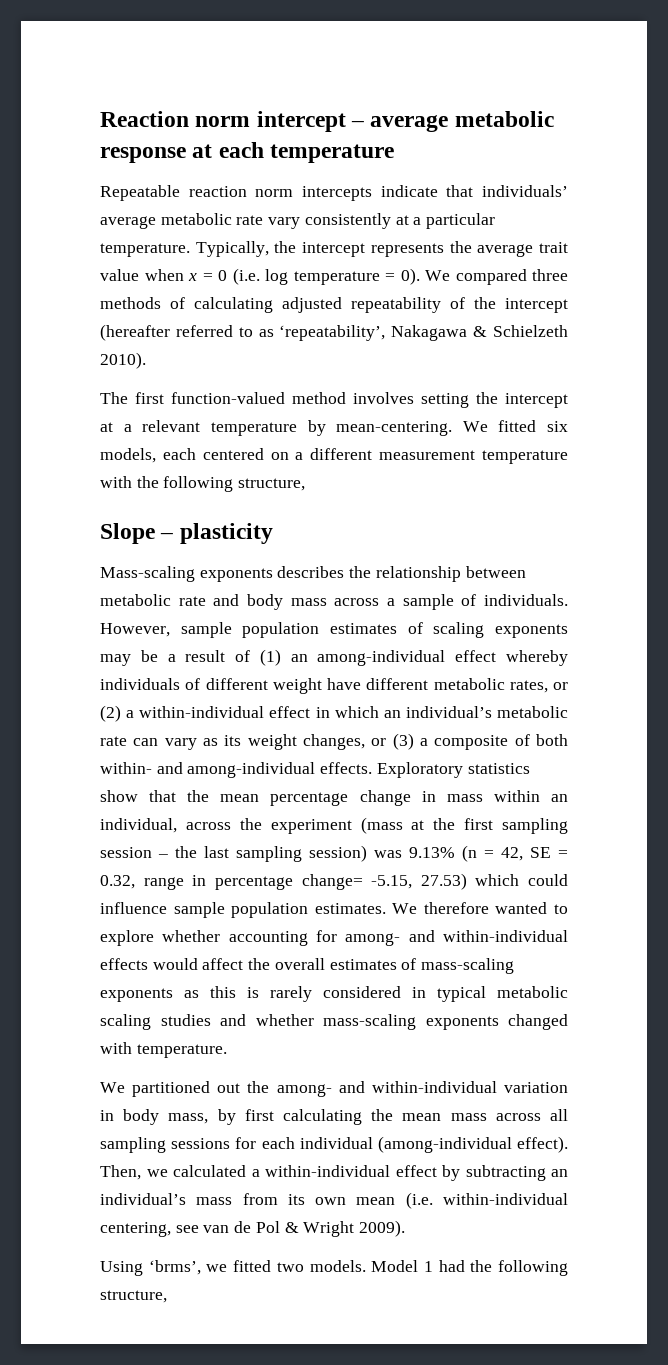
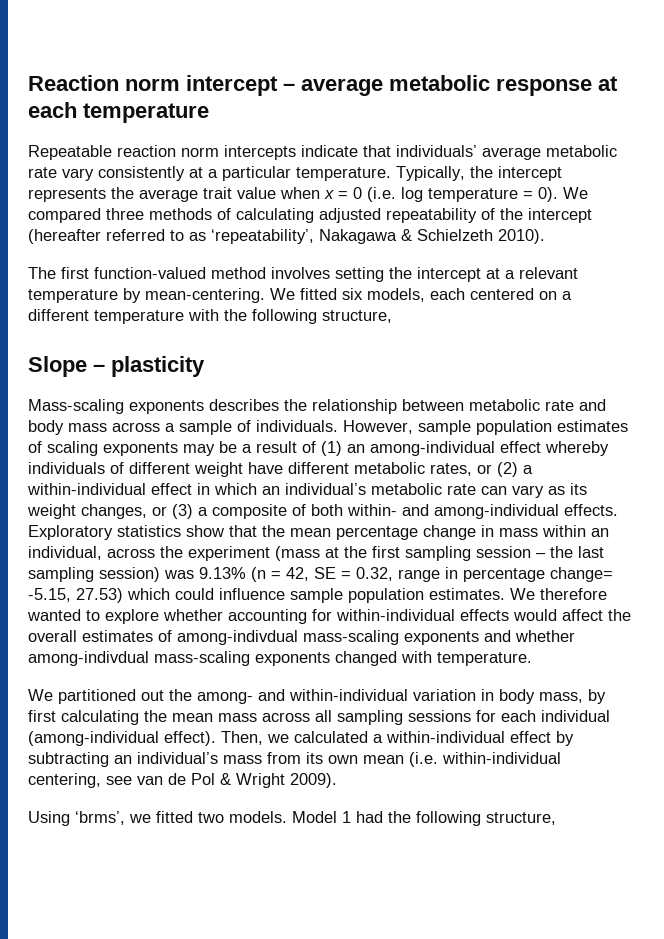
[379,450,476,460] measurement -> (89, 315) none
[345,930,435,946] among- and -> (332, 615) none
[421,958,515,974] [100,986,568,1002] [100,1014,211,1030] mass-scaling exponents as this is rarely considered in typical metabolic scaling studies -> [177,630,479,645] among-indivdual mass-scaling exponents
(314, 1020) none -> [28,651,149,666] among-indivdual

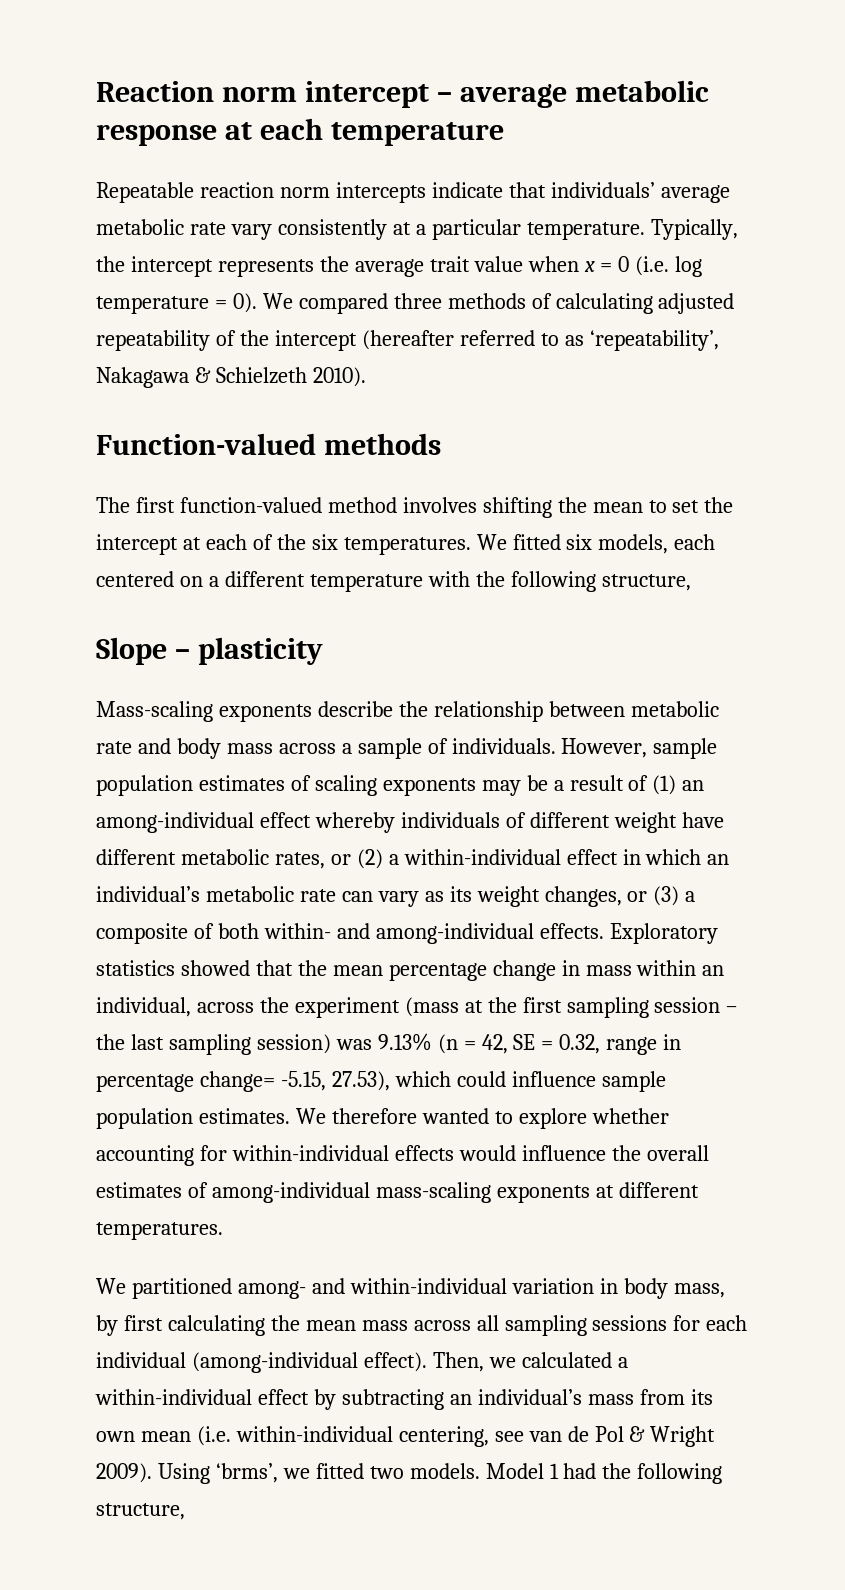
(545, 236) none -> [96,433,441,455] // Function-valued methods
[335,267,578,282] [28,288,265,303] setting the intercept at a relevant temperature by mean-centering. -> [482,497,734,518] [96,534,471,555] shifting the mean to set the intercept at each of the six temperatures.
[209,399,279,411] describes -> [317,701,393,717] describe
[186,525,224,537] show -> [180,960,250,976] showed
[76,588,123,603] 27.53) -> [331,1071,390,1091] 27.53),
[562,609,603,621] affect -> [521,1145,606,1161] influence
[177,630,575,645] [28,651,532,666] among-indivdual mass-scaling exponents and whether among-indivdual mass-scaling exponents changed with temperature. -> [211,1182,699,1203] [96,1222,223,1240] among-individual mass-scaling exponents at different temperatures.
[141,689,192,701] out the -> (232, 1288) none
(337, 780) // -> (152, 1473) none

